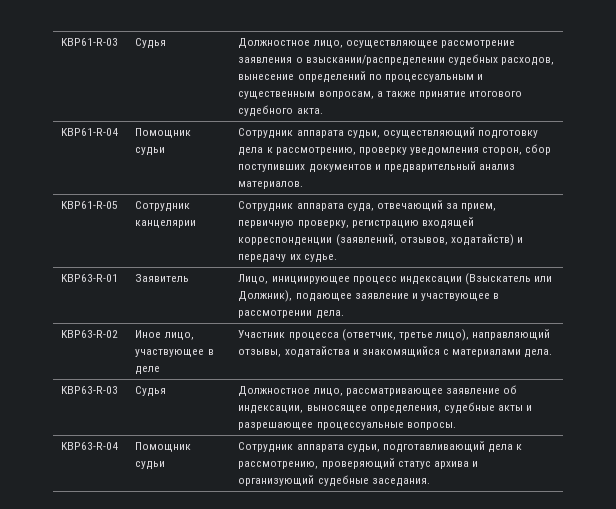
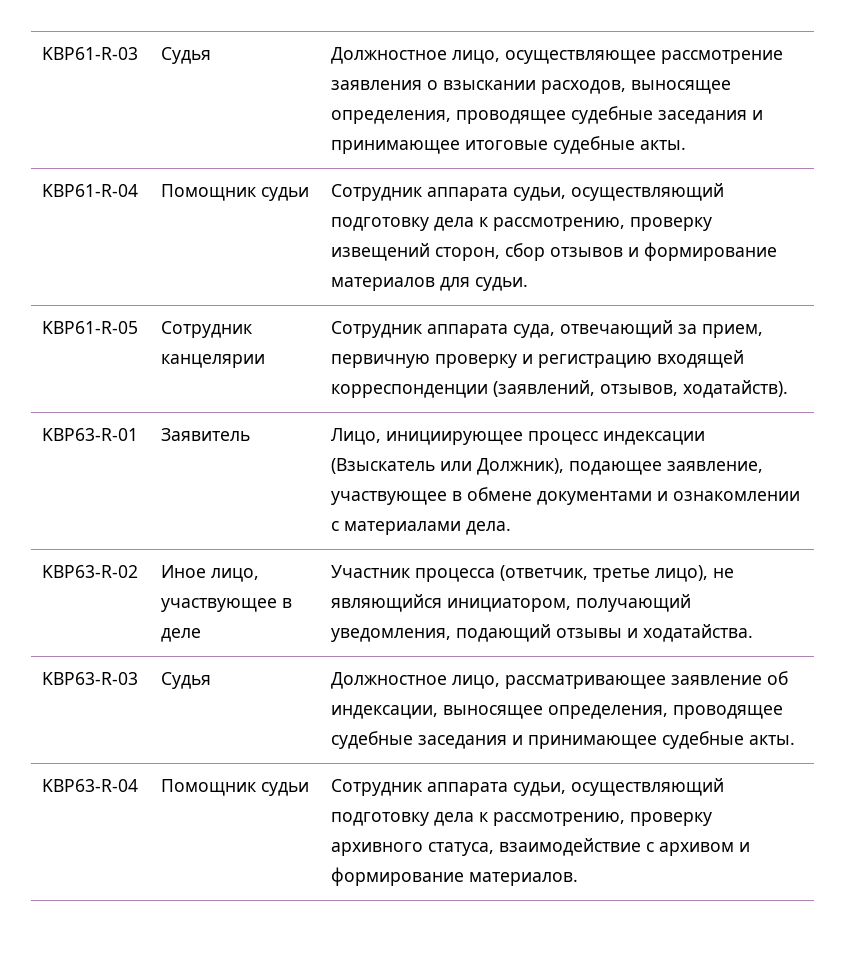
[305,54,554,66] [238,71,483,83] [238,91,522,99] [238,105,323,117] взыскании/распределении судебных расходов, вынесение определений по процессуальным и существенным вопросам, а также принятие итогового судебного акта. -> [443,80,732,94] [331,106,764,124] [331,136,687,154] взыскании расходов, выносящее определения, проводящее судебные заседания и принимающее итоговые судебные акты.
[409,147,479,156] уведомления -> [331,243,431,261] извещений
[238,161,515,173] [238,181,304,189] поступивших документов и предварительный анализ материалов. -> [550,242,778,261] [331,277,529,291] отзывов и формирование материалов для судьи.
[297,220,349,228] проверку, -> [435,354,534,368] проверку и
[450,234,523,246] [238,254,337,263] ходатайств) и передачу их судье. -> [683,380,789,398] ходатайств).
[354,293,499,301] [238,310,313,318] заявление и участвующее в рассмотрении -> [667,461,764,473] [331,487,801,505] [331,521,462,535] заявление, участвующее в обмене документами и ознакомлении с материалами
[471,329,550,340] [238,346,553,358] направляющий отзывы, ходатайства и знакомящийся с материалами дела. -> [713,568,735,578] [331,594,692,612] [331,624,754,642] не являющийся инициатором, получающий уведомления, подающий отзывы и ходатайства.
[443,402,532,414] [238,422,456,430] судебные акты и разрешающее процессуальные вопросы. -> [673,705,784,719] [331,731,796,749] проводящее судебные заседания и принимающее судебные акты.
[382,441,522,453] [238,458,478,469] [238,475,430,487] подготавливающий дела к рассмотрению, проверяющий статус архива и организующий судебные заседания. -> [571,778,725,796] [331,812,713,826] [331,838,751,856] [331,867,579,886] осуществляющий подготовку дела к рассмотрению, проверку архивного статуса, взаимодействие с архивом и формирование материалов.

